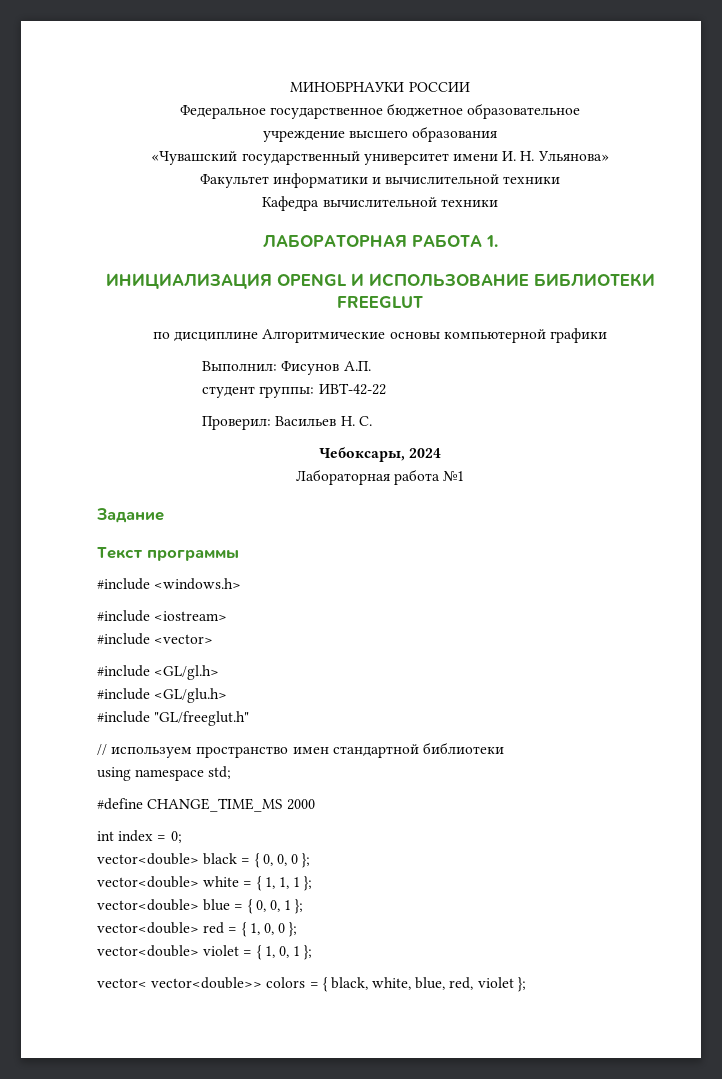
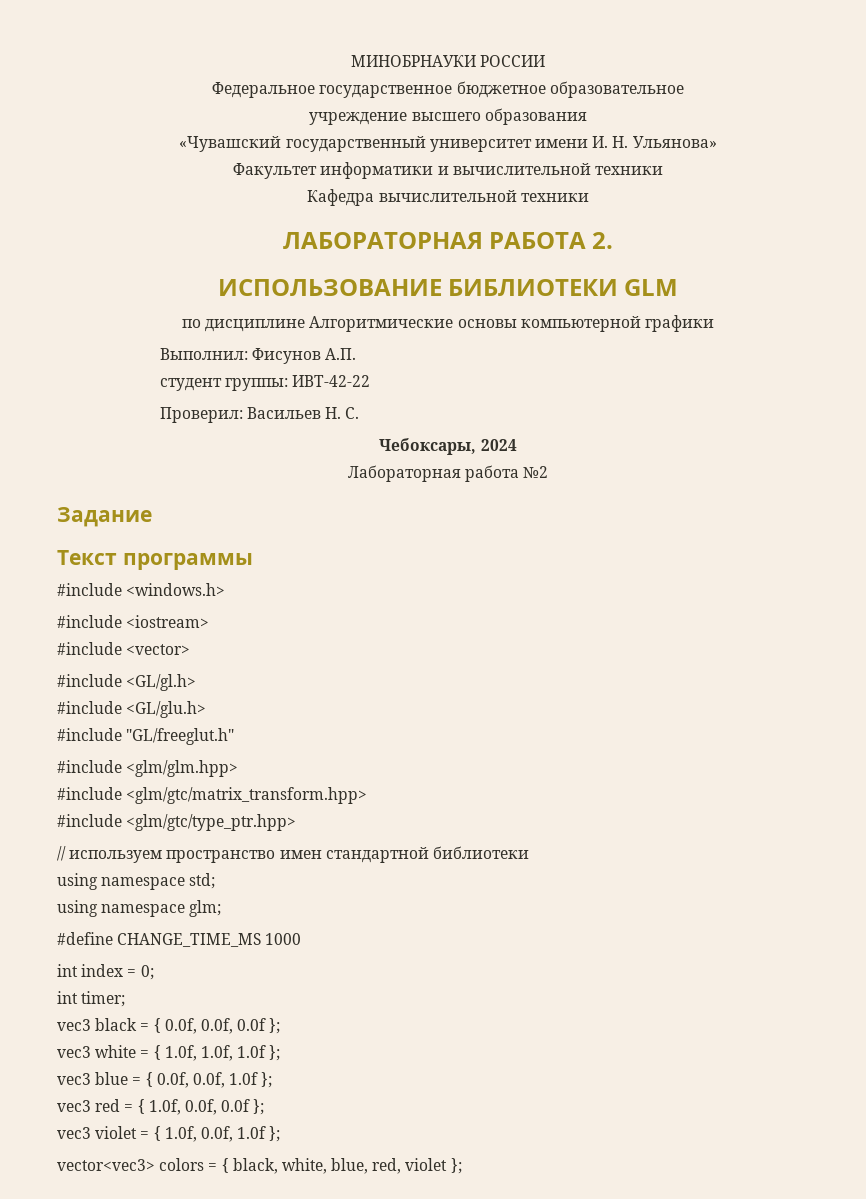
[485,235,498,247] [105,273,364,289] 1. // ИНИЦИАЛИЗАЦИЯ OPENGL И -> [592,232,614,249] 2. //
[337,296,423,308] FREEGLUT -> [624,279,679,296] GLM
[443,471,465,482] №1 -> [523,466,549,478] №2
(250, 718) none -> [57,760,239,777] [57,787,368,804] [57,814,297,831] // #include <glm/glm.hpp> // #include <glm/gtc/matrix_transform.hpp> // #include <glm/gtc/type_ptr.hpp>
(232, 772) none -> [57,900,222,917] // using namespace glm;
[287,799,316,810] 2000 -> [265,933,302,945] 1000
[97,853,311,868] [97,876,199,888] vector<double> black = { 0, 0, 0 }; // vector<double> -> [57,991,126,1007] [57,1018,281,1034] [57,1046,91,1058] int timer; // vec3 black = { 0.0f, 0.0f, 0.0f }; // vec3
[264,876,313,891] [97,899,199,911] 1, 1, 1 }; // vector<double> -> [164,1045,281,1061] [57,1073,91,1085] 1.0f, 1.0f, 1.0f }; // vec3
[255,899,304,914] [97,922,199,934] 0, 0, 1 }; // vector<double> -> [156,1072,273,1088] [57,1100,91,1112] 0.0f, 0.0f, 1.0f }; // vec3
[249,922,298,937] [97,945,199,957] 1, 0, 0 }; // vector<double> -> [148,1099,265,1115] [57,1127,91,1139] 1.0f, 0.0f, 0.0f }; // vec3
[264,945,313,960] [97,977,263,989] 1, 0, 1 }; // vector< vector<double>> -> [164,1126,281,1142] [57,1159,155,1171] 1.0f, 0.0f, 1.0f }; // vector<vec3>

